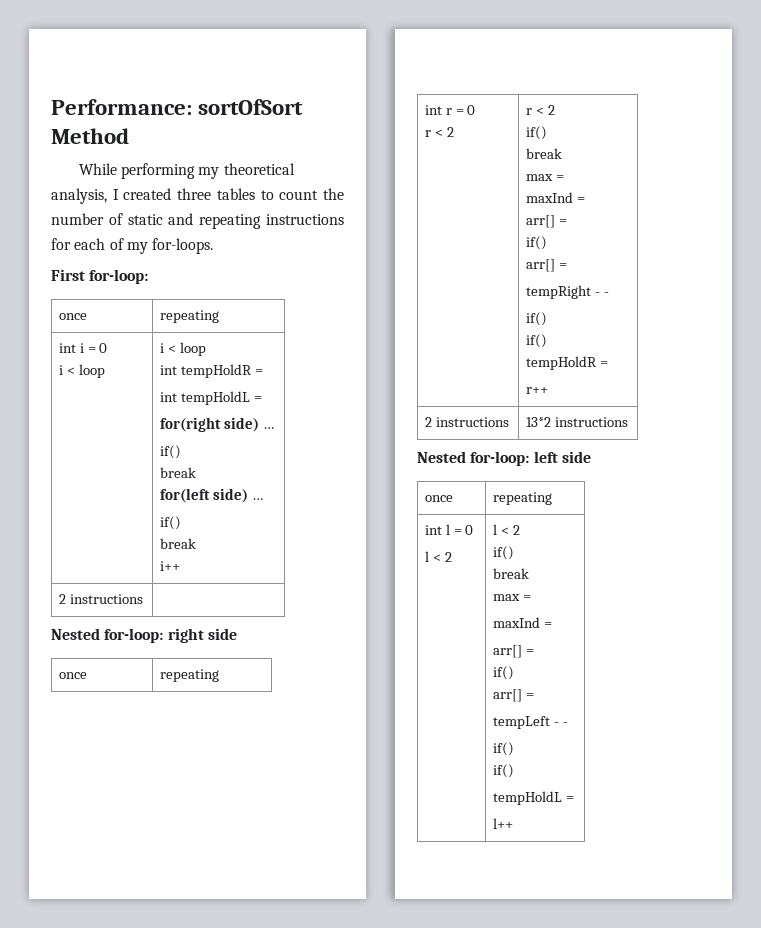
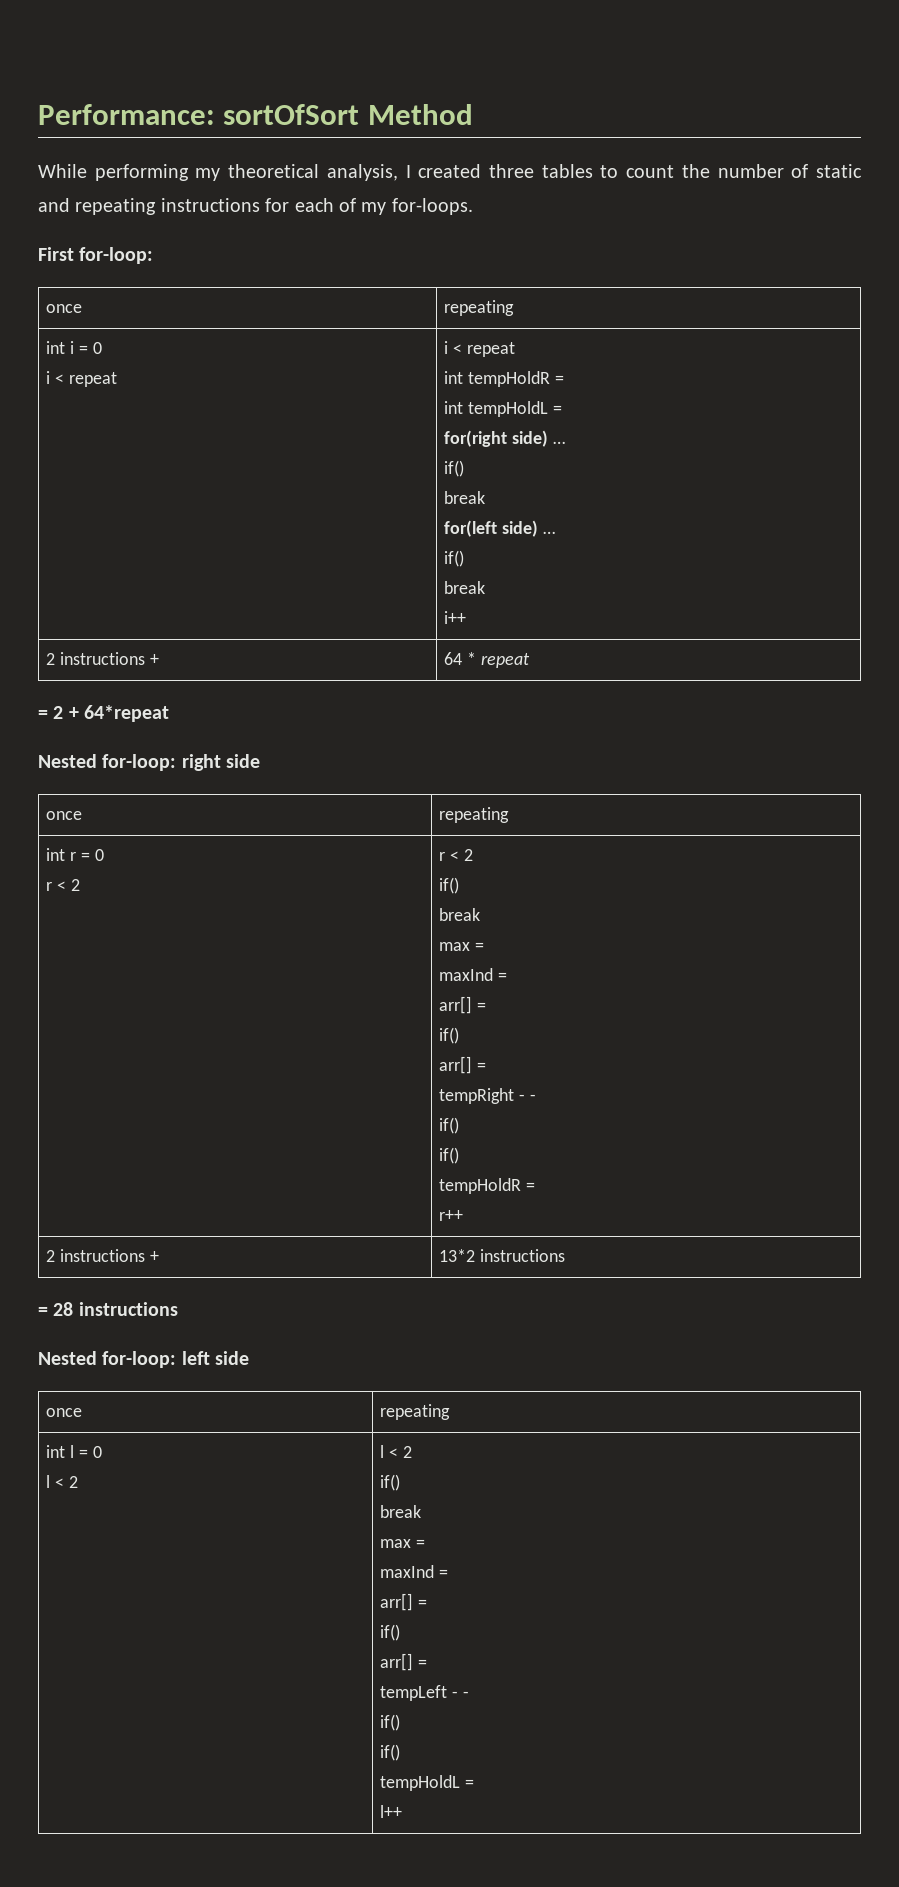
[78,364,105,378] [159,342,206,356] loop | i < loop -> [68,372,117,387] [444,341,515,357] repeat | i < repeat
(143, 599) | -> [149,654,159,665] [444,652,530,668] [38,705,170,722] + | 64 * repeat // = 2 + 64*repeat
(509, 422) none -> [149,1251,159,1262] +
(628, 422) none -> [38,1302,178,1316] // = 28 instructions

